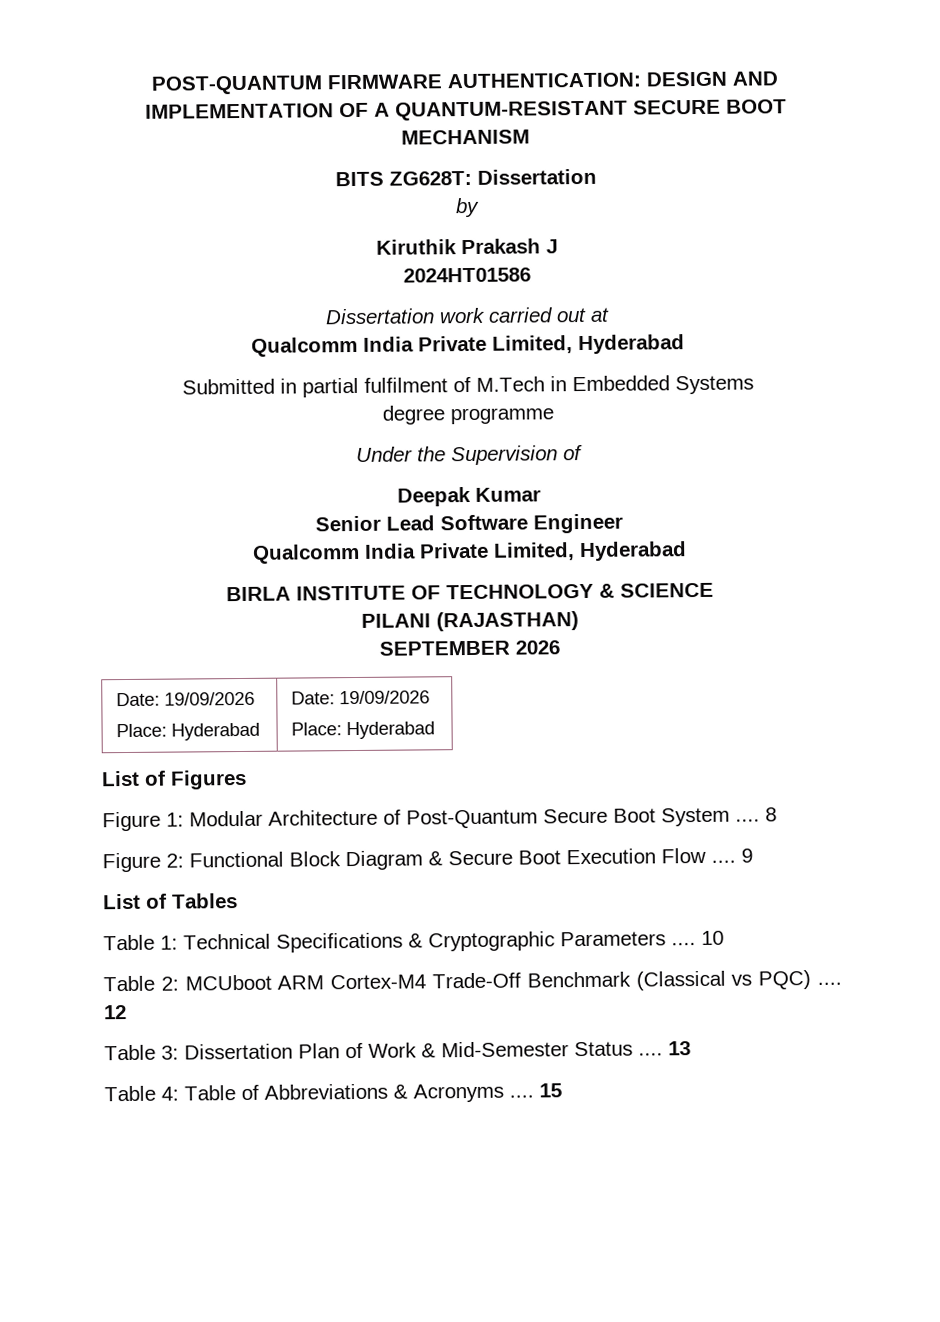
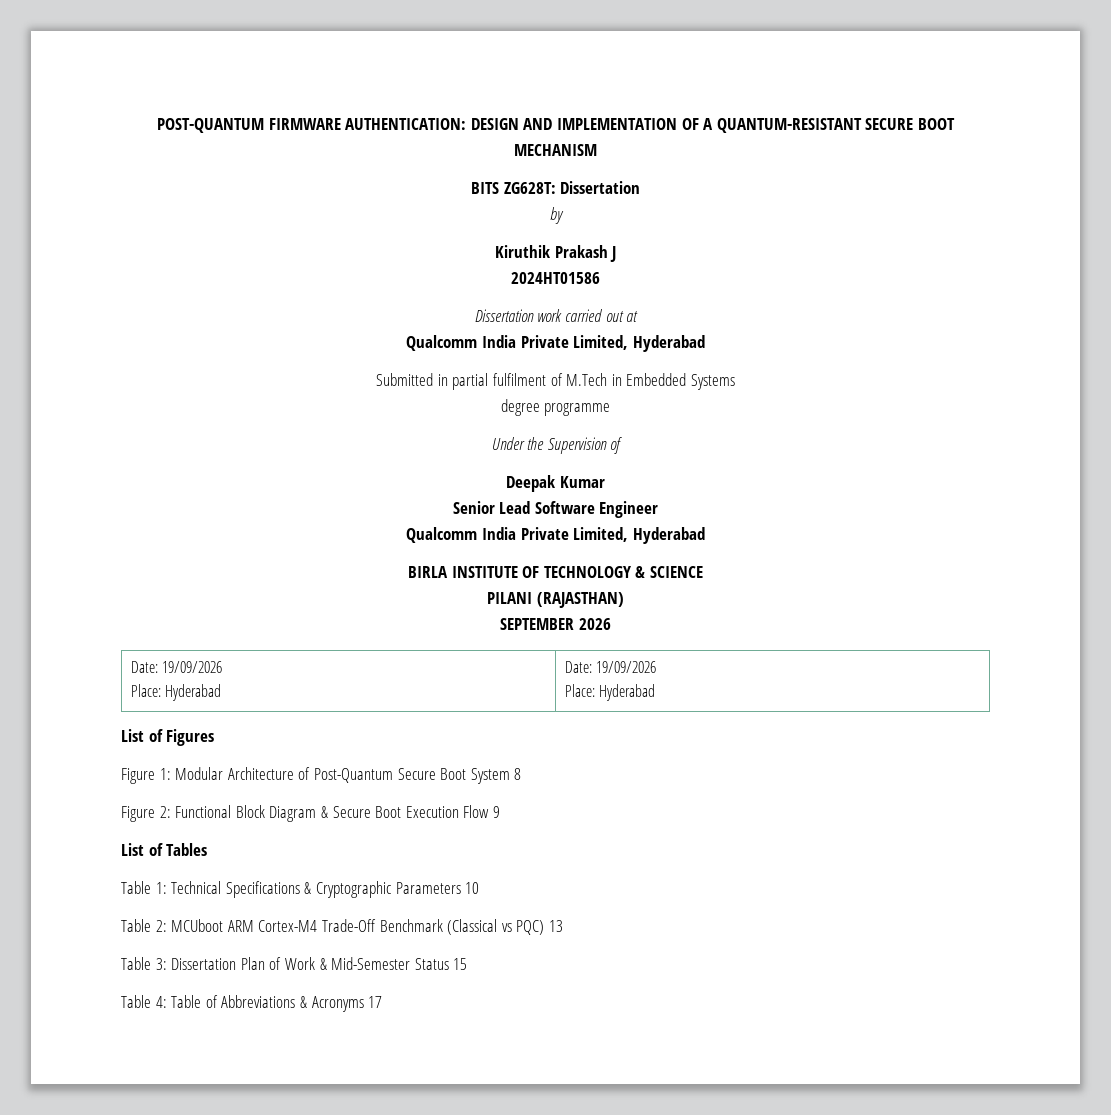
[735,818,760,822] .... -> (510, 776) none
[711,859,736,863] .... -> (490, 811) none
[671,942,696,946] .... -> (461, 888) none
[816,981,842,985] [103,1005,127,1020] .... 12 -> [548,920,563,932] 13
[638,1041,691,1056] .... 13 -> [453,958,468,970] 15
[509,1083,562,1098] .... 15 -> [368,996,383,1008] 17

